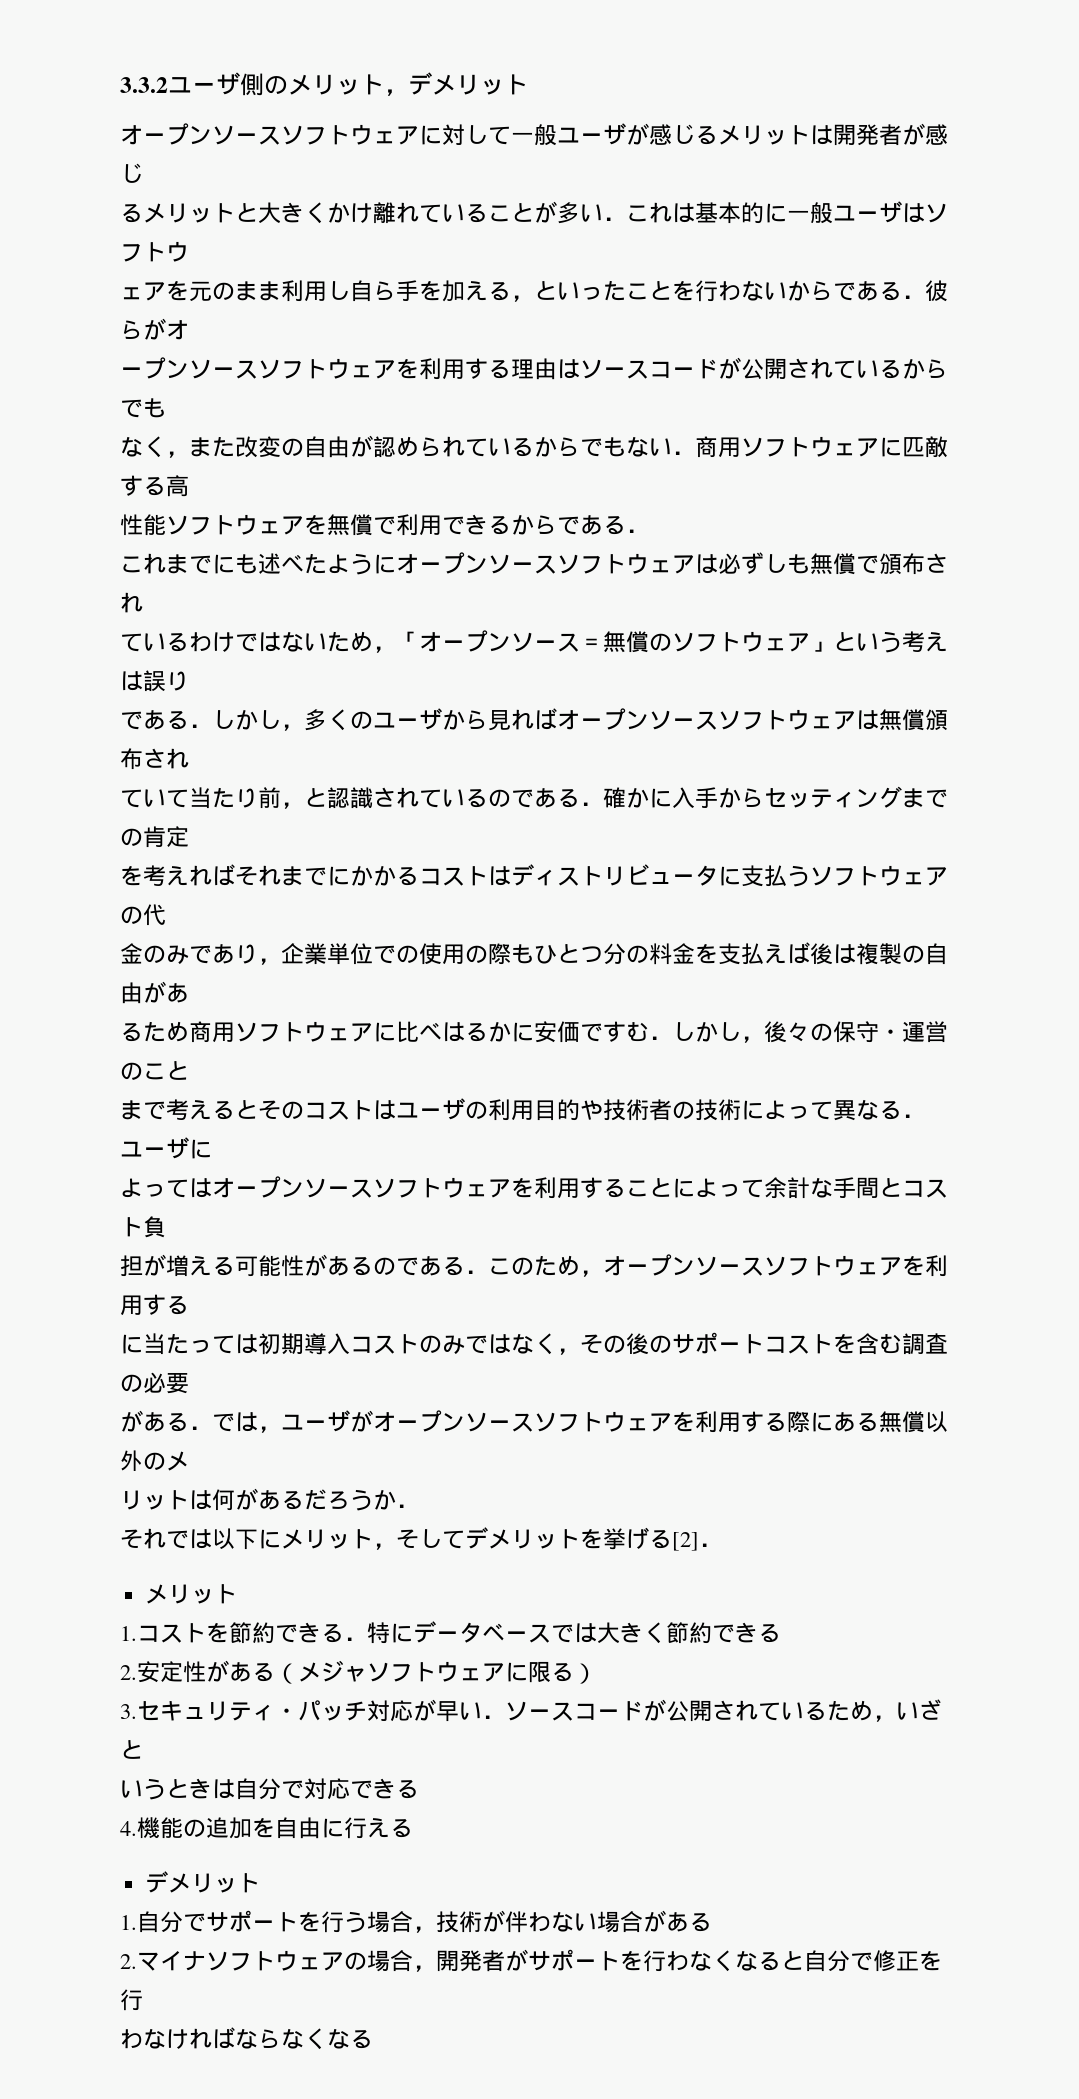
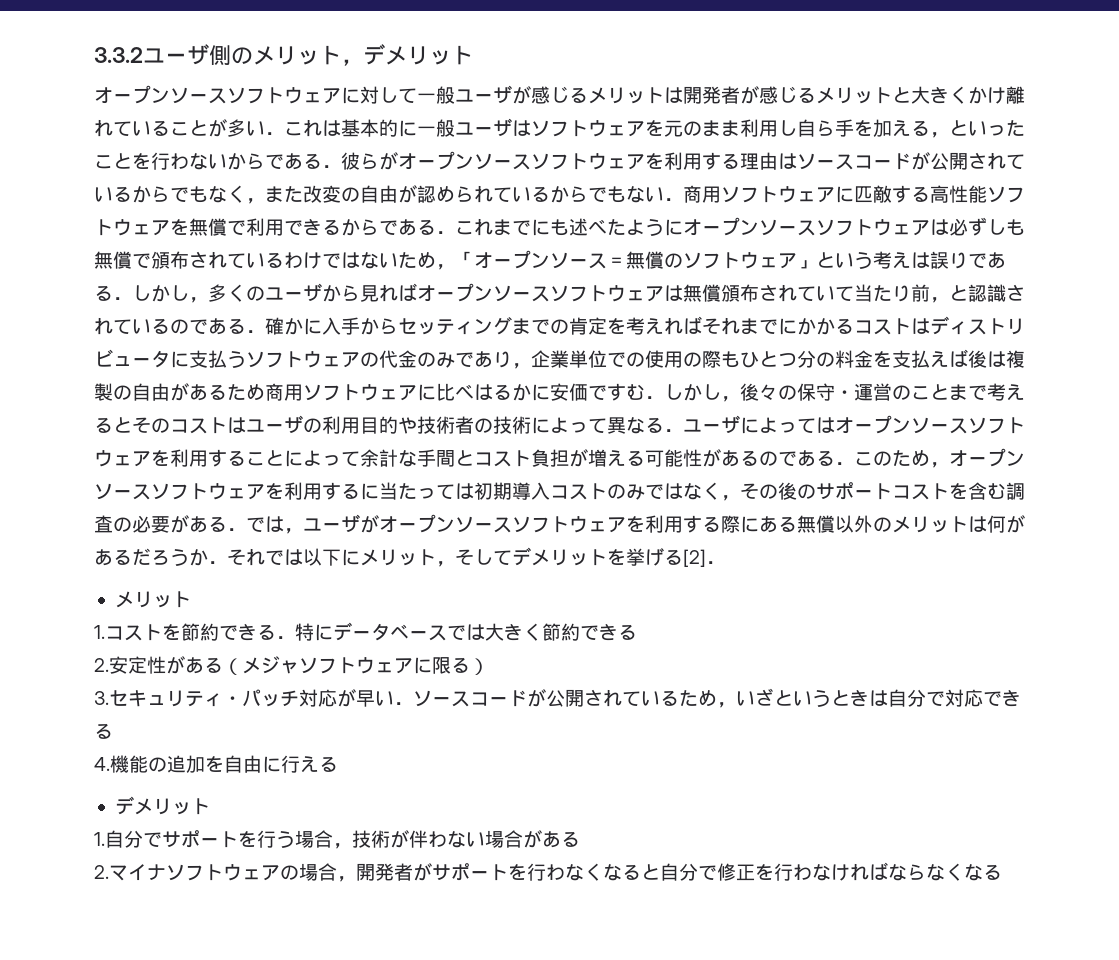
(143, 173) // -> (797, 94) none
(189, 251) // -> (607, 128) none
(189, 330) // -> (417, 161) none
(166, 408) // -> (208, 194) none
(189, 486) // -> (949, 194) none
(649, 531) // -> (455, 232) none
(143, 602) // -> (227, 260) none
(189, 681) // -> (968, 260) none
(189, 758) // -> (797, 293) none
(189, 836) // -> (607, 326) none
(166, 915) // -> (398, 359) none
(189, 993) // -> (208, 392) none
(189, 1070) // -> (949, 392) none
(212, 1149) // -> (759, 425) none
(166, 1227) // -> (550, 458) none
(189, 1305) // -> (360, 491) none
(189, 1383) // -> (170, 524) none
(189, 1461) // -> (911, 524) none
(419, 1506) // -> (227, 562) none
(143, 1749) // -> (793, 698) none
(143, 2000) // -> (793, 872) none

